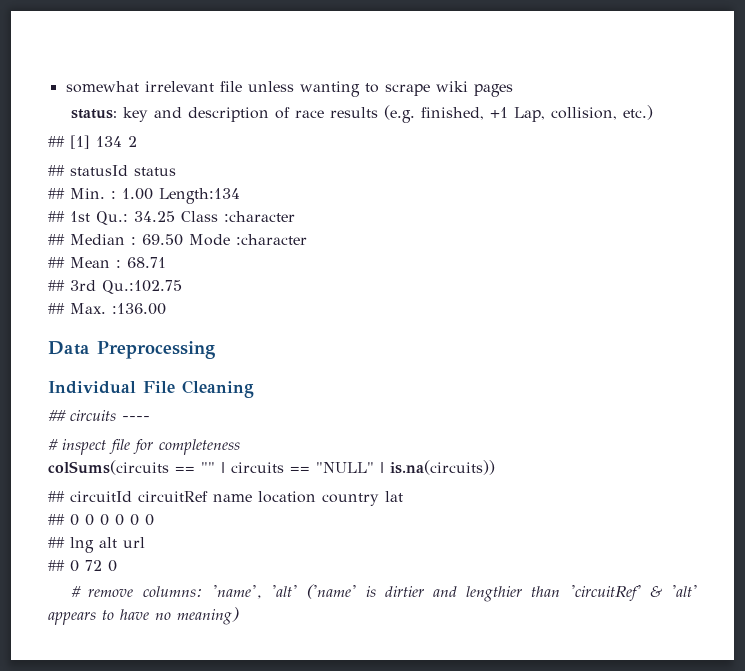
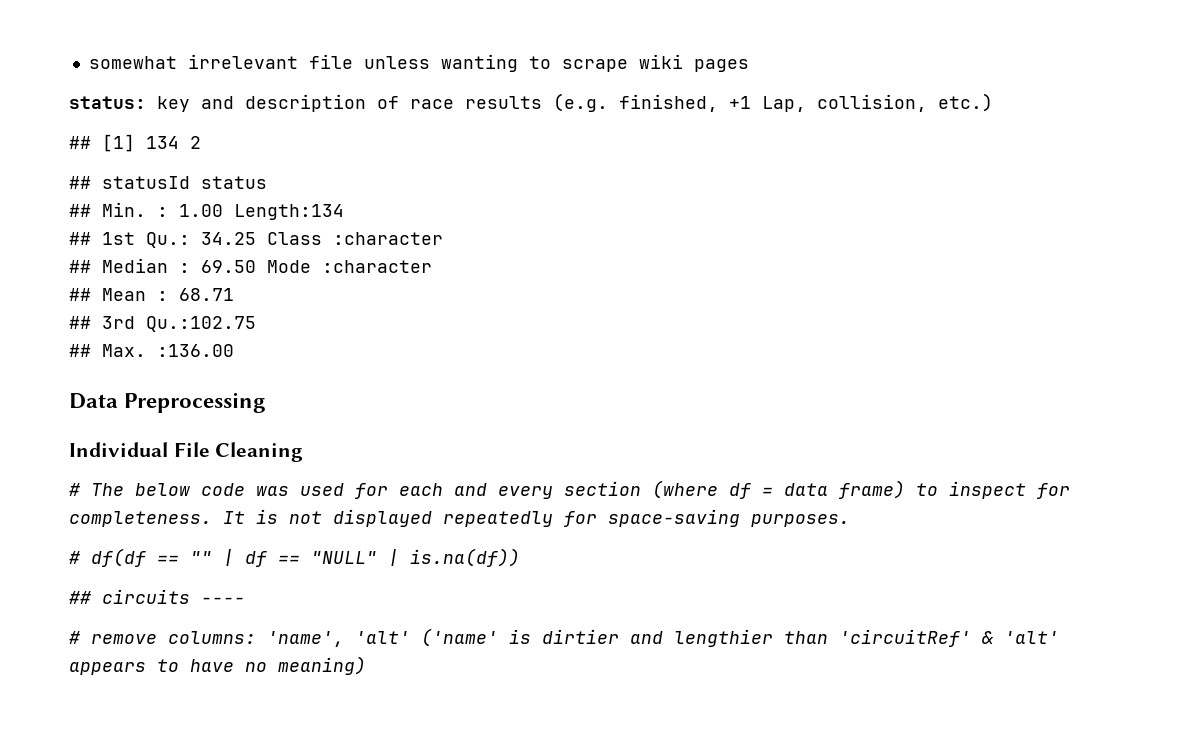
[48,410,150,421] [48,439,240,455] [48,460,495,475] [48,491,403,506] [48,514,154,526] [48,537,145,553] [48,560,117,572] ## circuits ---- // # inspect file for completeness // colSums(circuits == "" | circuits == "NULL" | is.na(circuits)) // ## circuitId circuitRef name location country lat // ## 0 0 0 0 0 0 // ## lng alt url // ## 0 72 0 -> [69,480,1070,499] [69,509,850,527] [69,548,520,567] [69,589,245,604] # The below code was used for each and every section (where df = data frame) to inspect for completeness. It is not displayed repeatedly for space-saving purposes. // # df(df == "" | df == "NULL" | is.na(df)) // ## circuits ----

